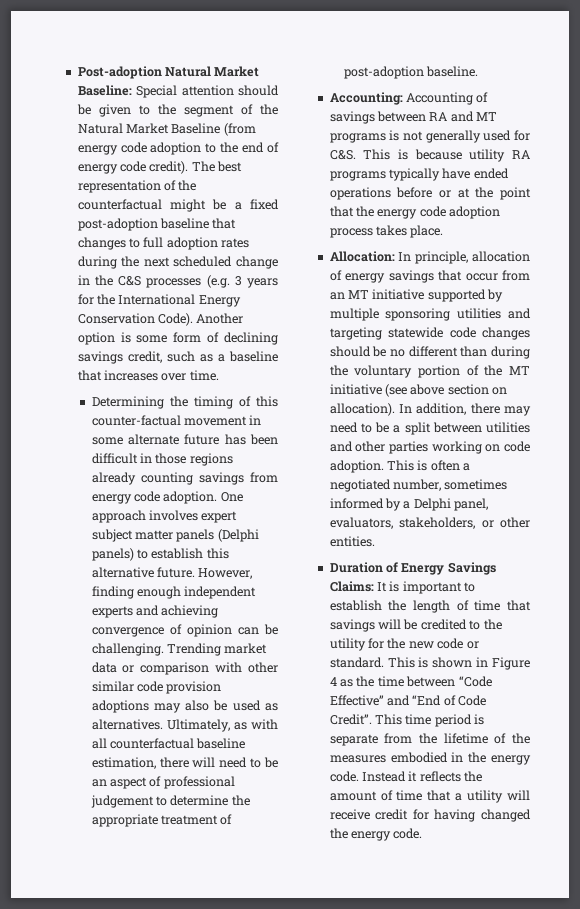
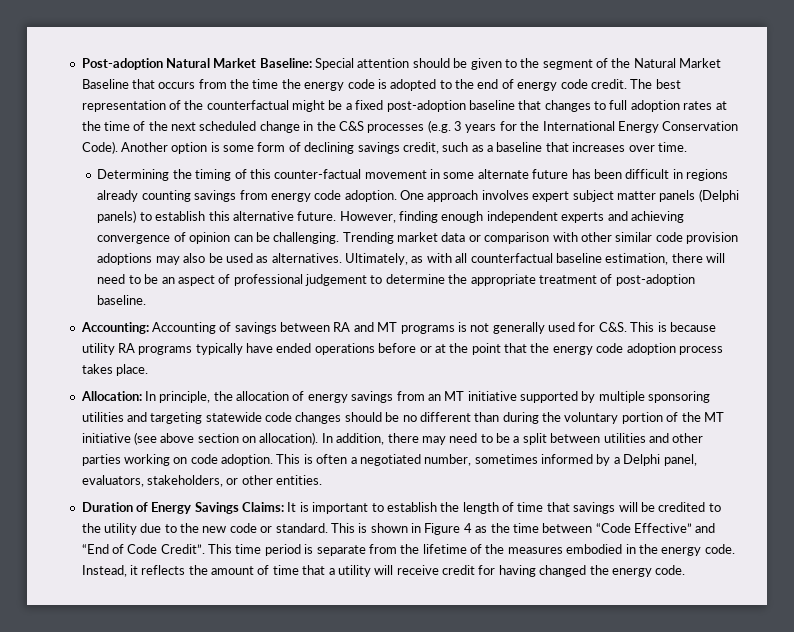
[223,123,256,136] [77,142,202,155] (from energy code adoption -> [131,79,437,91] that occurs from the time the energy code is adopted
[149,161,189,174] credit). -> [590,79,627,89] credit.
[77,256,117,269] during -> [715,101,727,110] [81,121,146,131] at the time of
[155,453,187,464] those -> (683, 174) none
(469, 257) none -> [213,391,233,401] the
[438,270,498,281] that occur -> (394, 397) none
[368,638,385,649] for -> [140,523,177,533] due to
[362,771,407,782] Instead -> [81,565,127,577] Instead,

